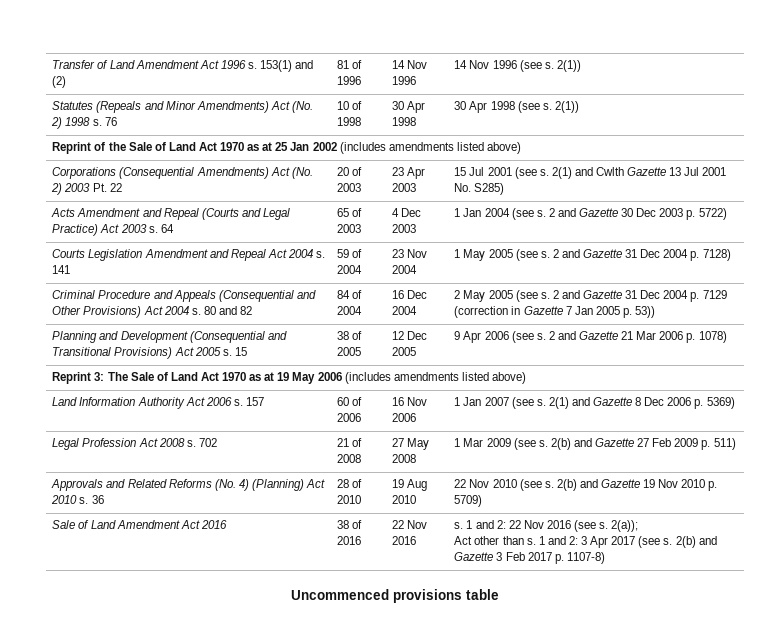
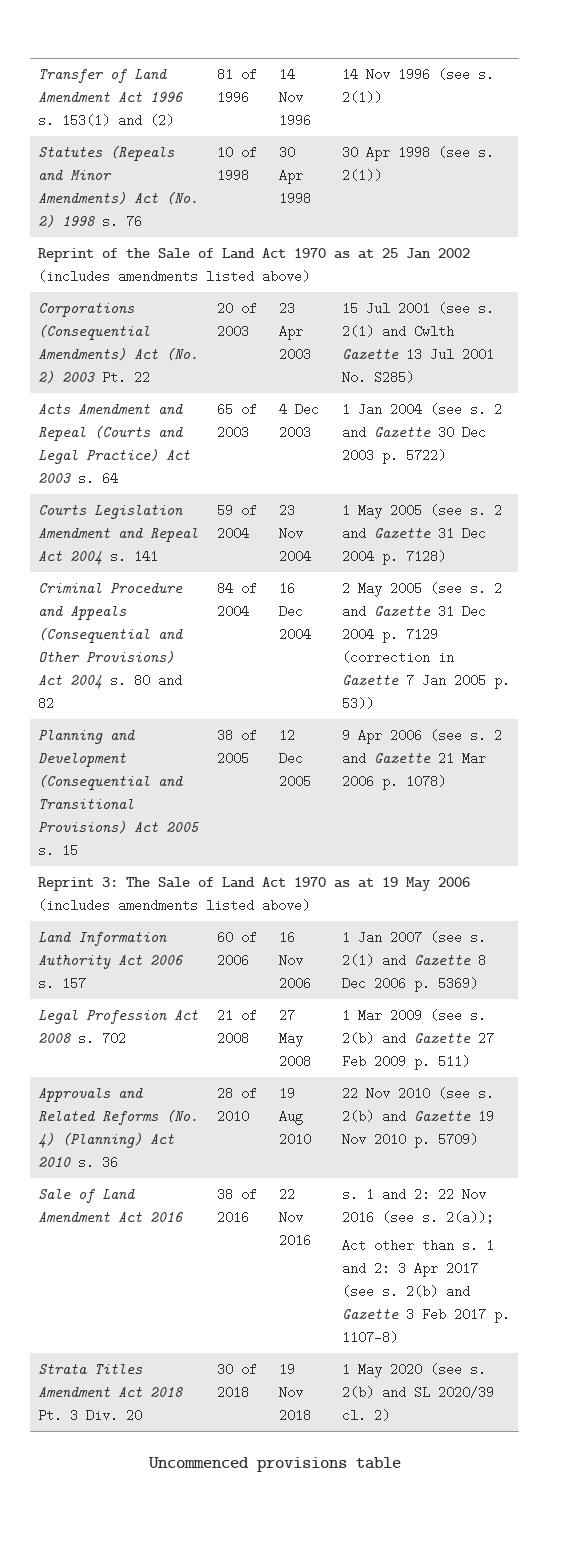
(605, 558) none -> [38,1364,144,1374] [38,1387,184,1397] [38,1409,143,1422] [217,1363,258,1376] [217,1386,250,1399] [279,1363,296,1376] [279,1386,304,1399] [279,1409,312,1422] [342,1363,487,1378] [342,1386,495,1399] [342,1409,391,1422] // Strata Titles Amendment Act 2018 Pt. 3 Div. 20 | 30 of 2018 | 19 Nov 2018 | 1 May 2020 (see s. 2(b) and SL 2020/39 cl. 2)

